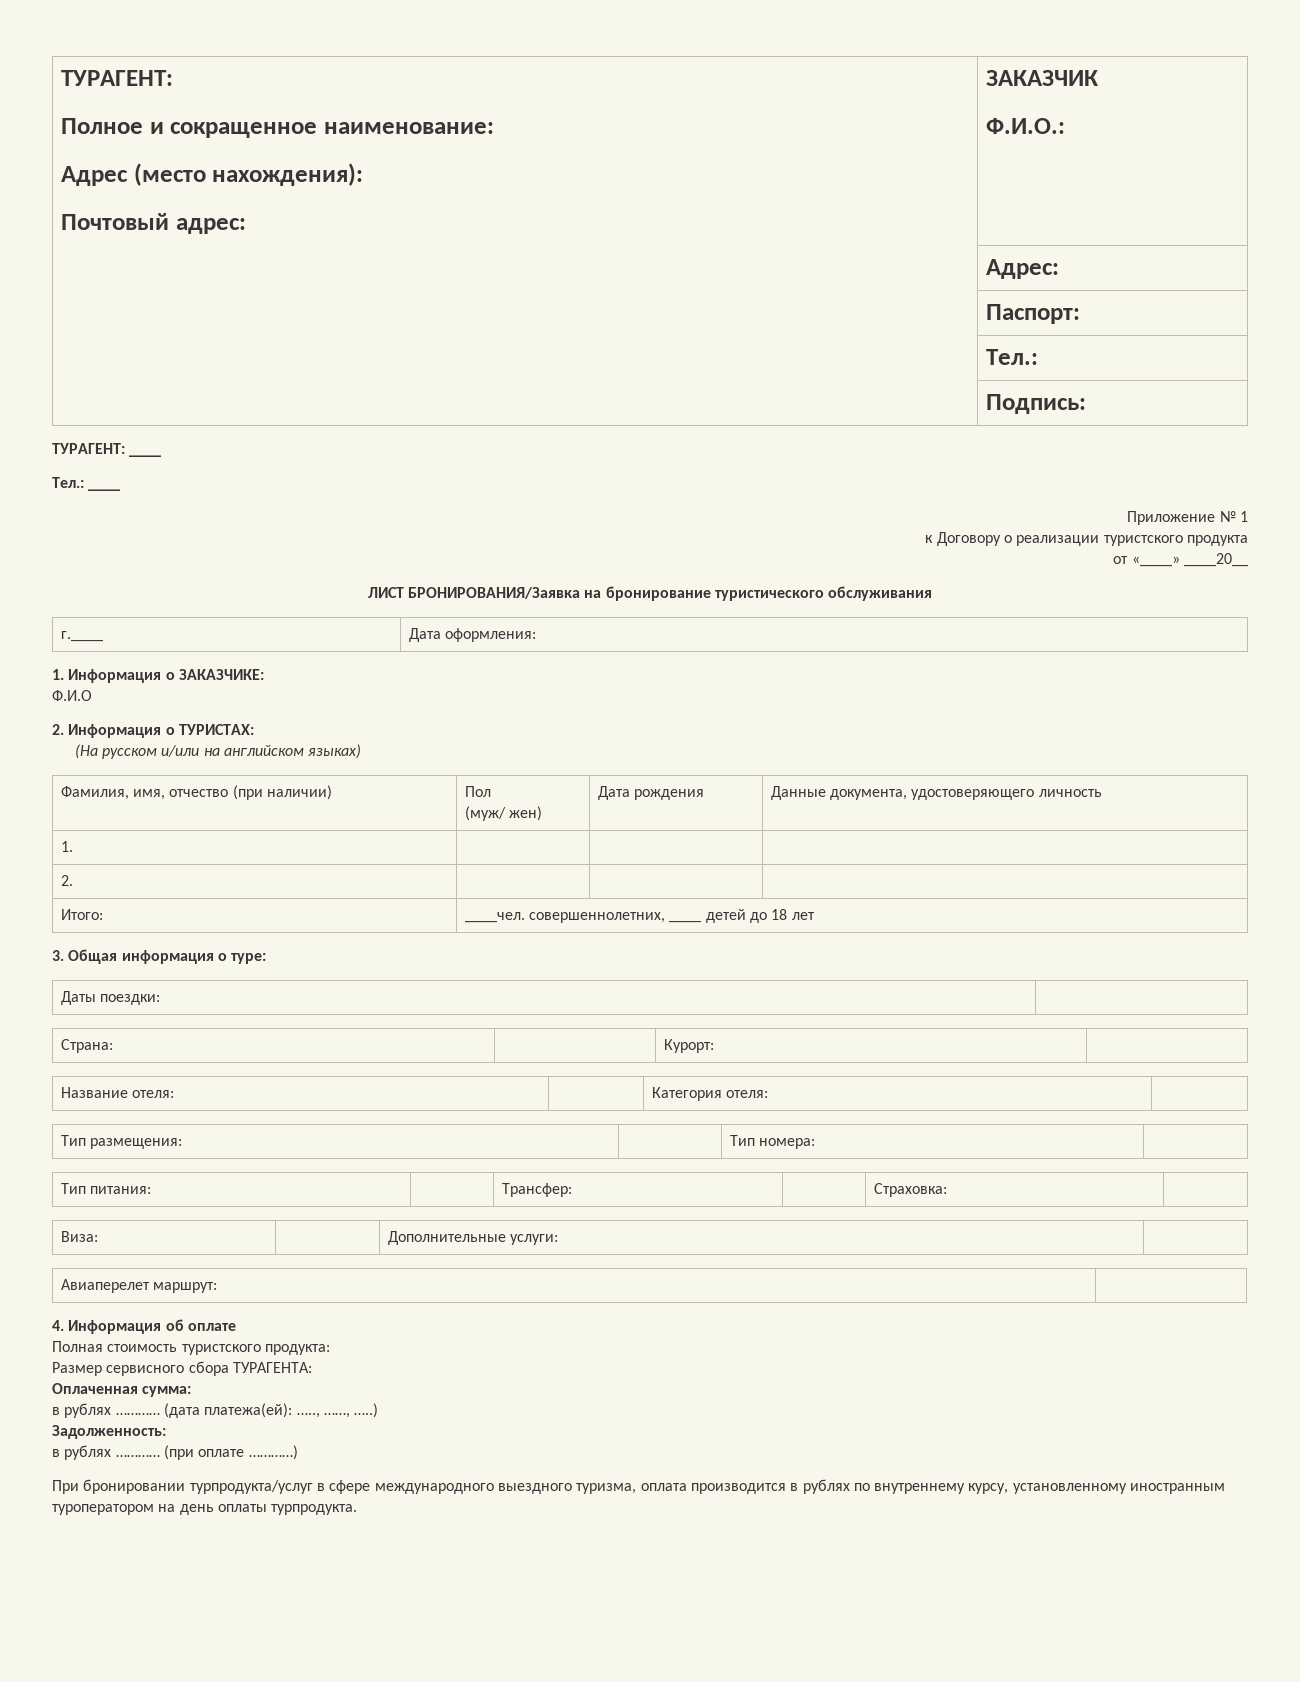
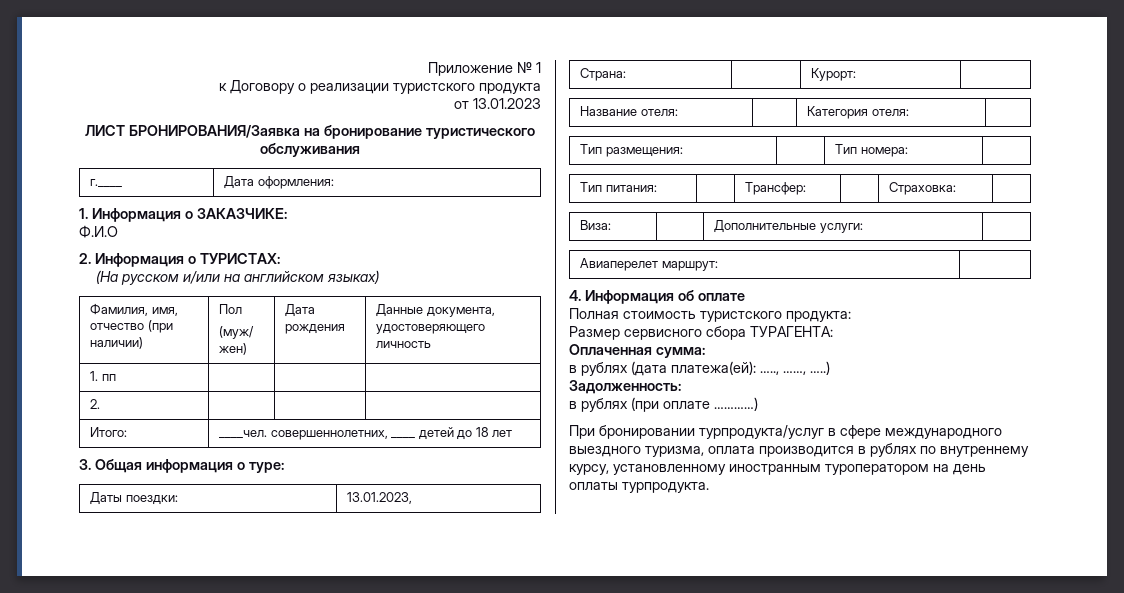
[60,70,173,86] [60,118,495,138] [60,163,364,186] [60,213,246,234] [985,70,1099,86] [985,118,1065,134] [985,259,1059,279] [985,304,1080,324] [985,349,1038,365] [985,394,1086,414] [52,443,125,454] [129,454,162,457] [52,477,84,488] [88,488,121,491] ТУРАГЕНТ: // Полное и сокращенное наименование: // Адрес (место нахождения): // Почтовый адрес: | ЗАКАЗЧИК // Ф.И.О.: // | Адрес: // | Паспорт: // | Тел.: // | Подпись: // ТУРАГЕНТ: ____ // Тел.: ____ // -> (428, 69) none
[1131,553,1248,567] «____» ____20__ -> [473,98,541,109] 13.01.2023
(73, 846) none -> [101,374,116,381] пп
(161, 999) none -> [347,492,413,504] 13.01.2023,
[115,1413,160,1415] ………… -> (628, 369) none
[115,1455,160,1457] ………… -> (628, 405) none

